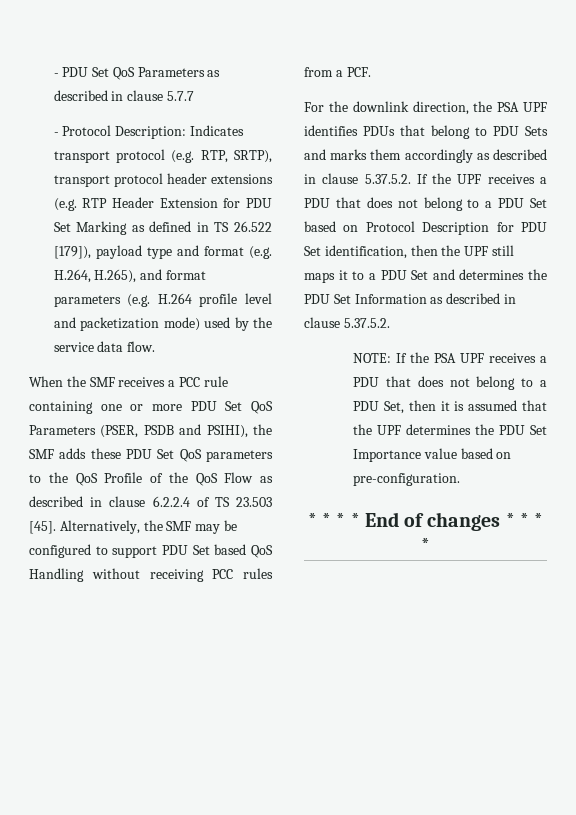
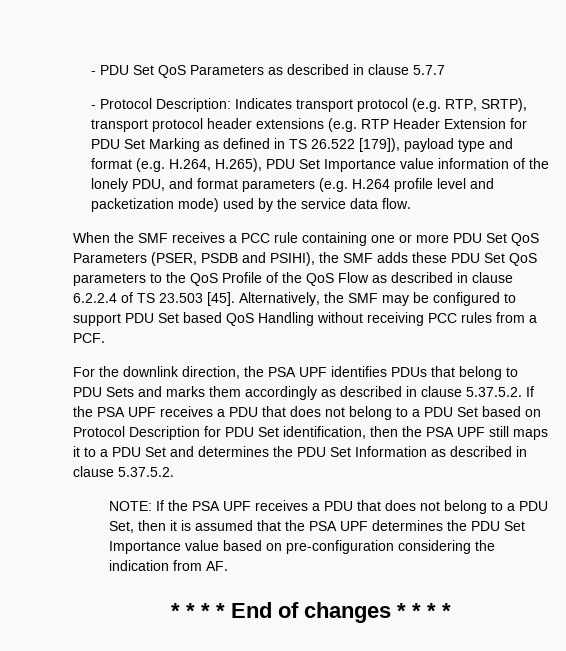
(137, 276) none -> [265,158,549,172] [90,178,165,192] PDU Set Importance value information of the lonely PDU,
(452, 178) none -> [97,407,125,417] PSA
(461, 250) none -> [426,427,454,437] PSA
(373, 429) none -> [308,521,337,531] PSA
[353,473,461,486] pre-configuration. -> [285,540,495,554] [108,560,228,571] pre-configuration considering the indication from AF.

